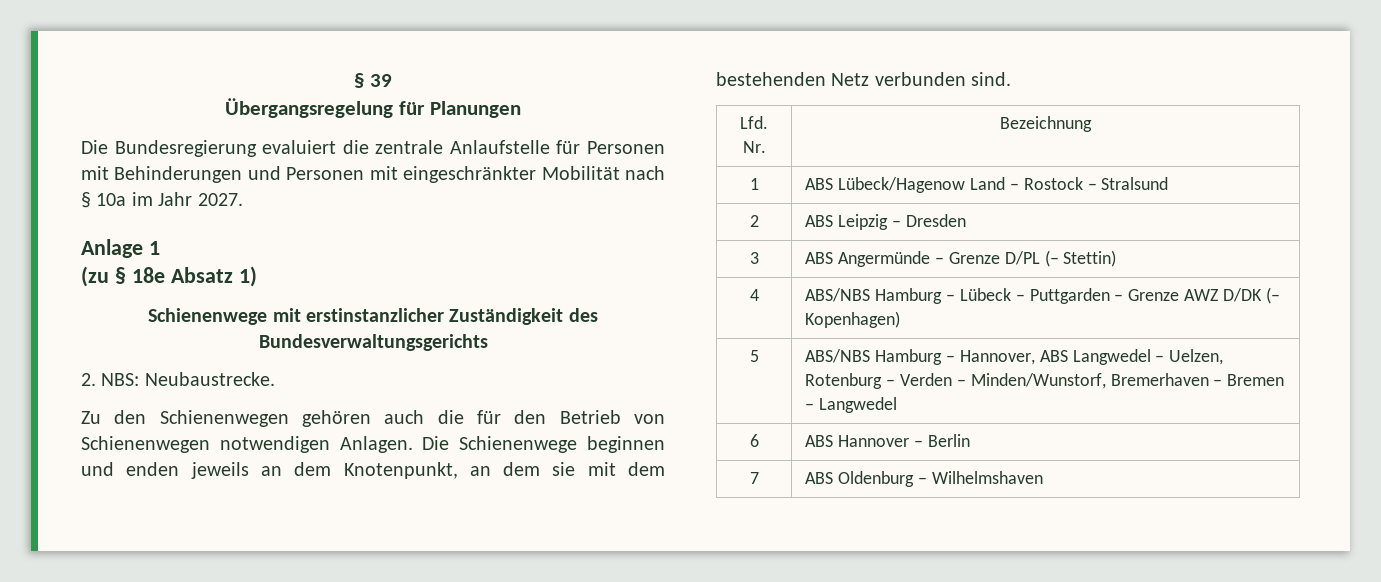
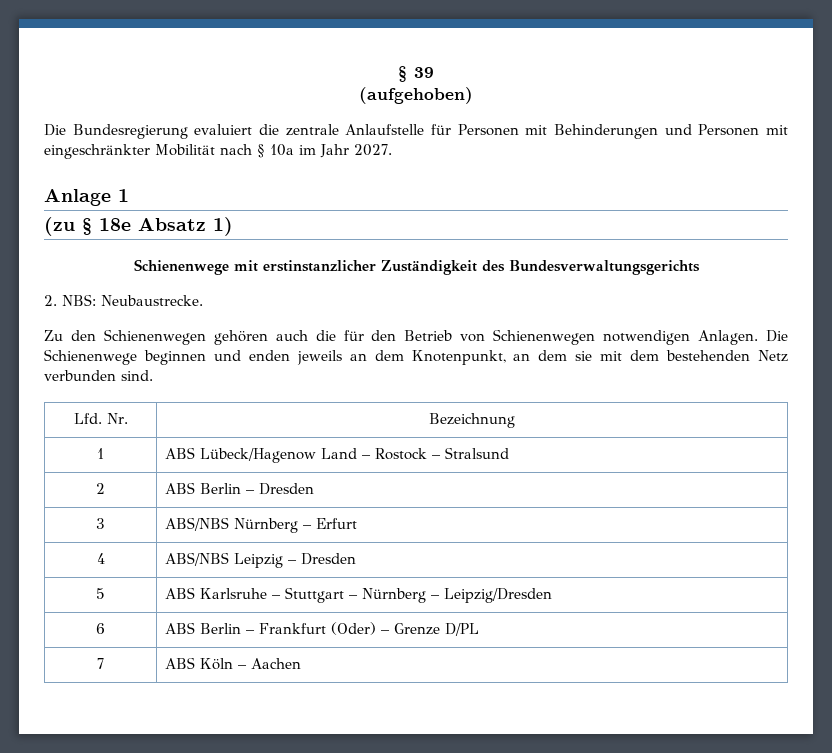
[225,98,521,118] Übergangsregelung für Planungen -> [359,87,473,104] (aufgehoben)
[838,214,889,230] Leipzig -> [199,483,241,494] Berlin
[805,250,1117,267] [749,289,759,301] [805,287,1280,304] [805,311,901,328] [749,350,759,362] [805,349,1224,365] [805,373,1285,389] [805,397,898,413] [749,434,759,447] [805,434,970,447] ABS Angermünde – Grenze D/PL (– Stettin) // 4 | ABS/NBS Hamburg – Lübeck – Puttgarden – Grenze AWZ D/DK (– Kopenhagen) // 5 | ABS/NBS Hamburg – Hannover, ABS Langwedel – Uelzen, Rotenburg – Verden – Minden/Wunstorf, Bremerhaven – Bremen – Langwedel // 6 | ABS Hannover – Berlin -> [164,517,357,533] [96,553,105,564] [164,552,356,568] [96,588,105,599] [164,587,552,603] [96,623,105,634] [164,622,479,636] ABS/NBS Nürnberg – Erfurt // 4 | ABS/NBS Leipzig – Dresden // 5 | ABS Karlsruhe – Stuttgart – Nürnberg – Leipzig/Dresden // 6 | ABS Berlin – Frankfurt (Oder) – Grenze D/PL
[838,471,1043,487] Oldenburg – Wilhelmshaven -> [199,658,301,670] Köln – Aachen

